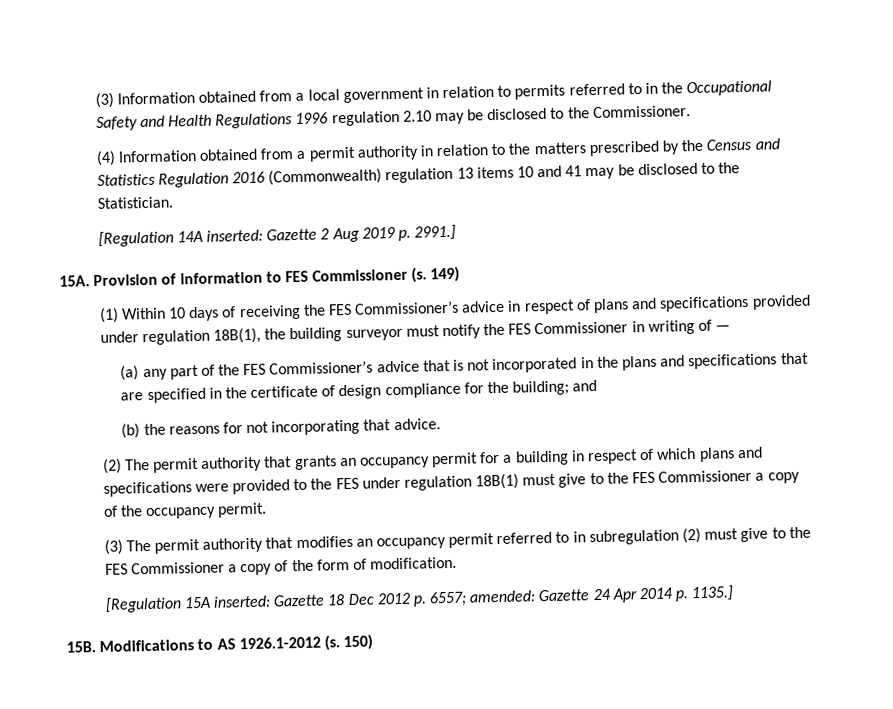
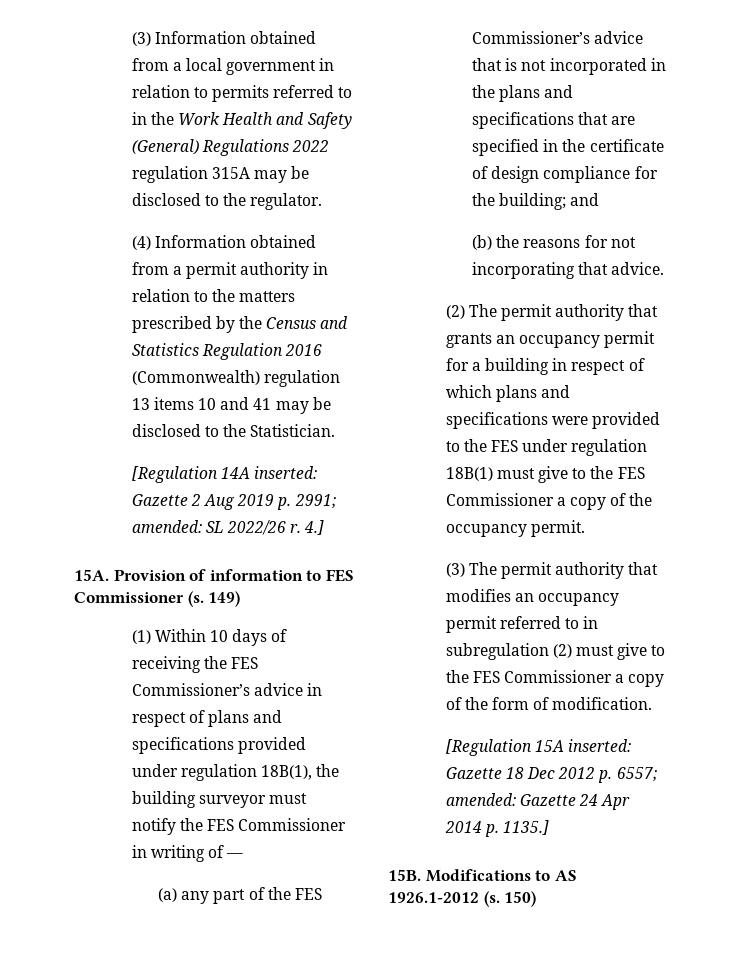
[686,80,773,97] [95,105,691,132] Occupational Safety and Health Regulations 1996 regulation 2.10 may be disclosed to the Commissioner. -> [178,112,352,129] [131,139,330,156] [131,166,310,183] [131,193,323,210] Work Health and Safety (General) Regulations 2022 regulation 315A may be disclosed to the regulator.
[414,224,457,241] 2991.] -> [294,494,336,509] [131,520,325,535] 2991; amended: SL 2022/26 r. 4.]

